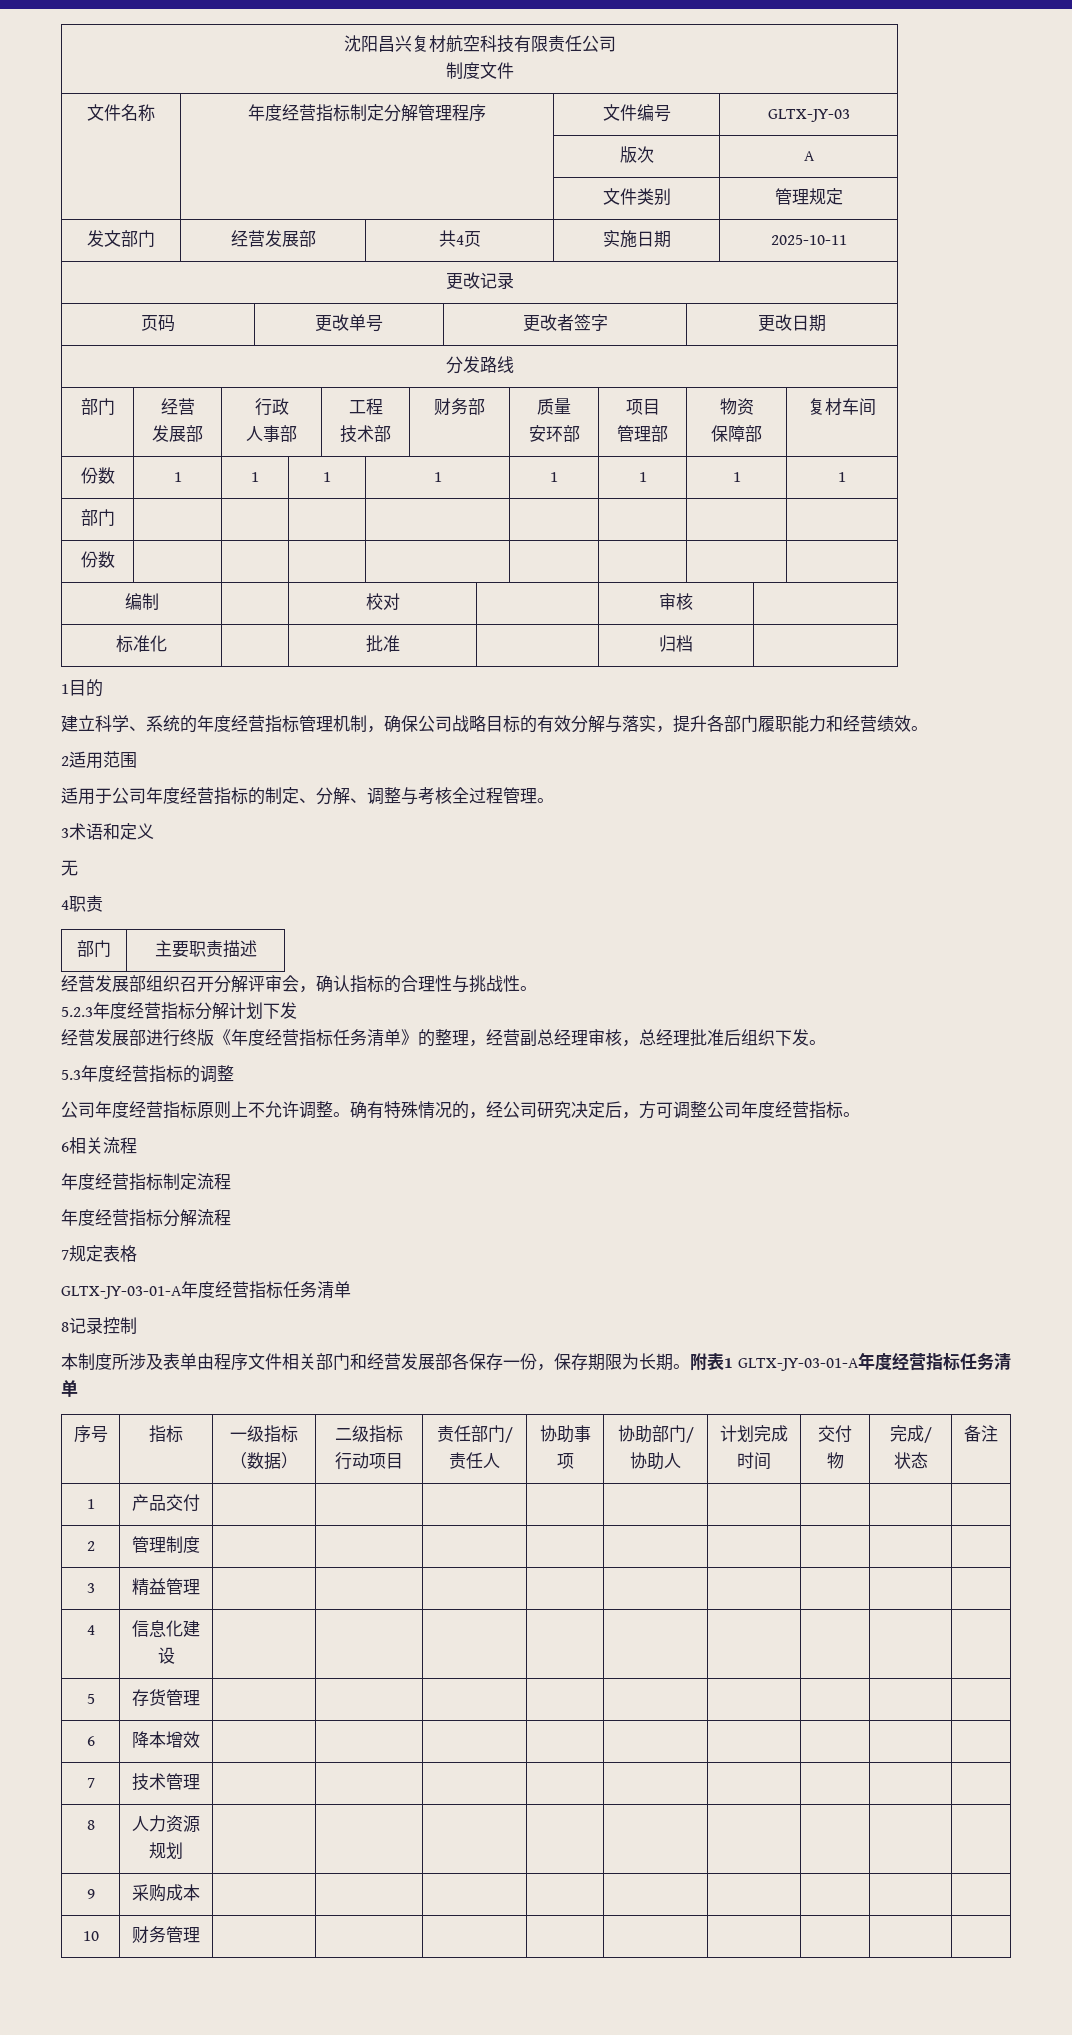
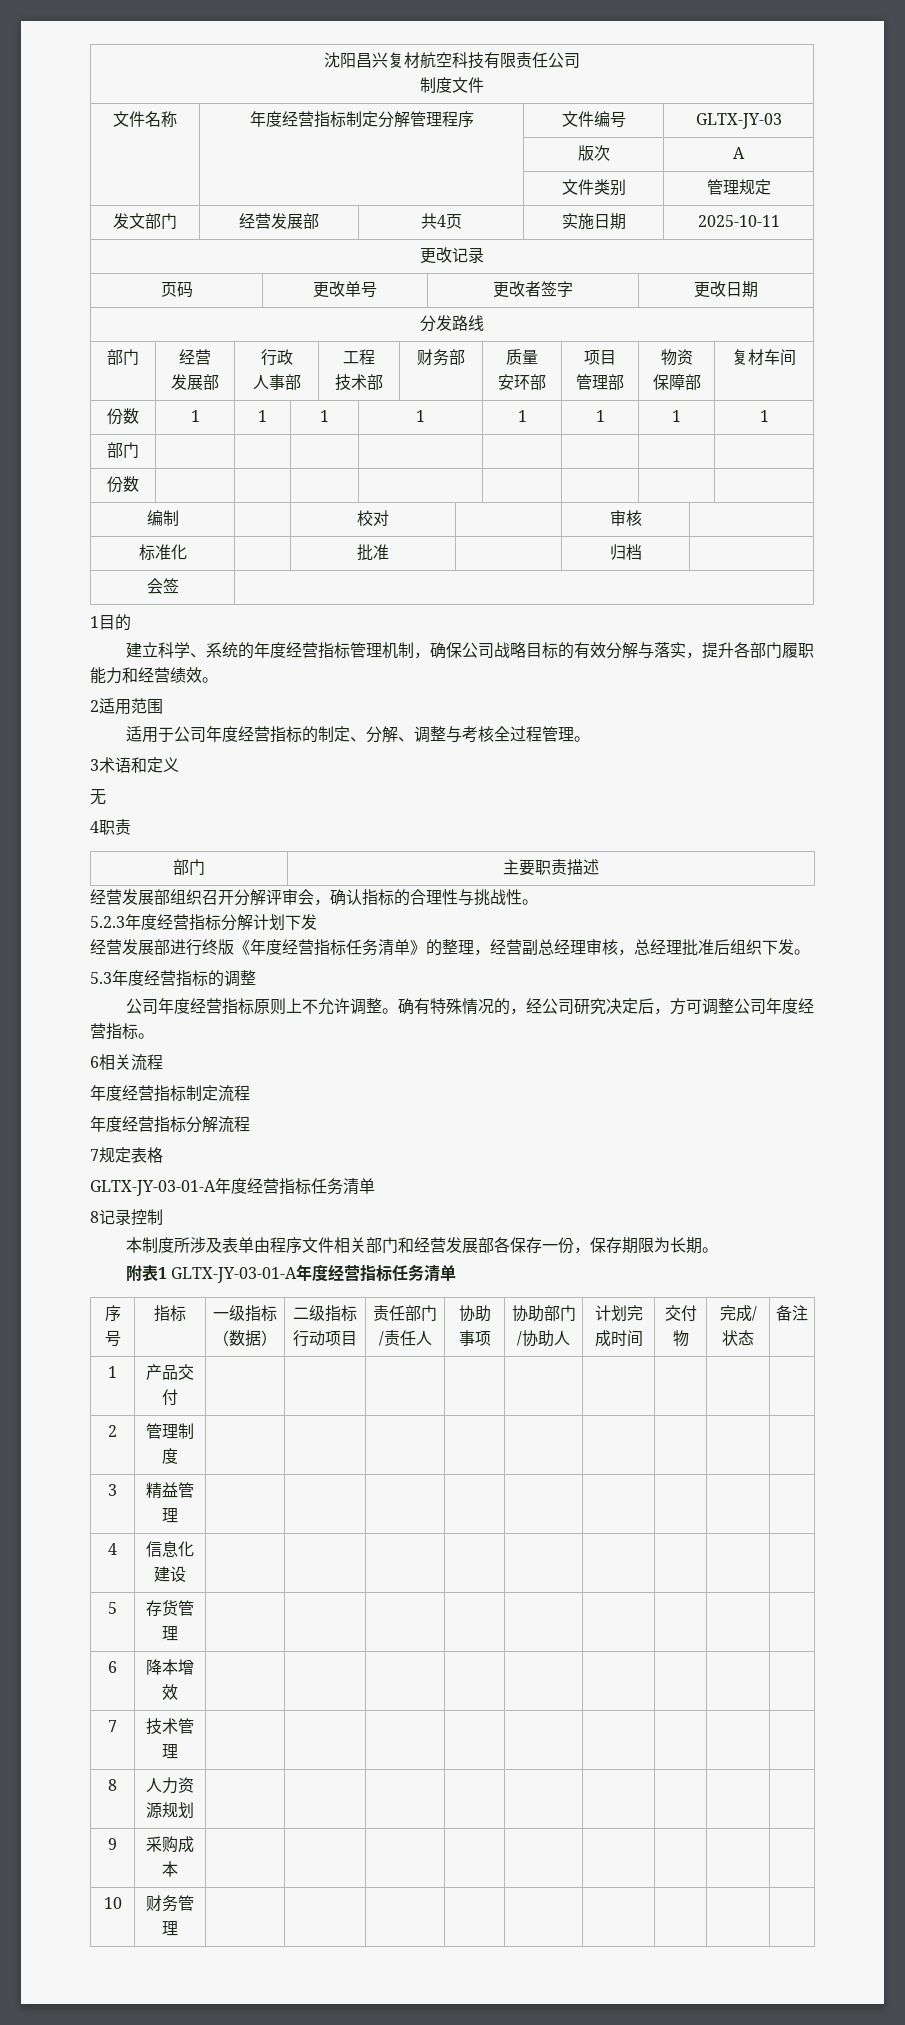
(693, 643) none -> [146,578,179,594] // 会签 |
(690, 1366) none -> (719, 1250) //

